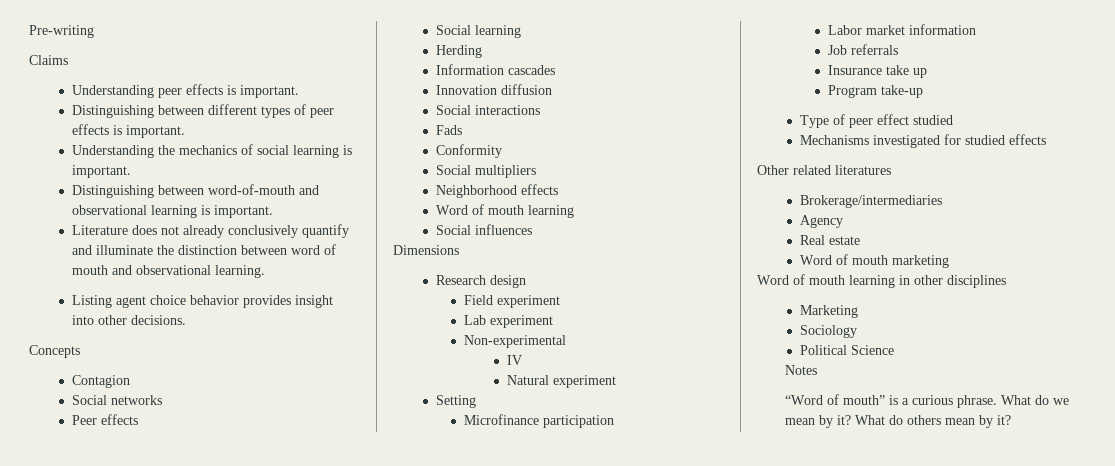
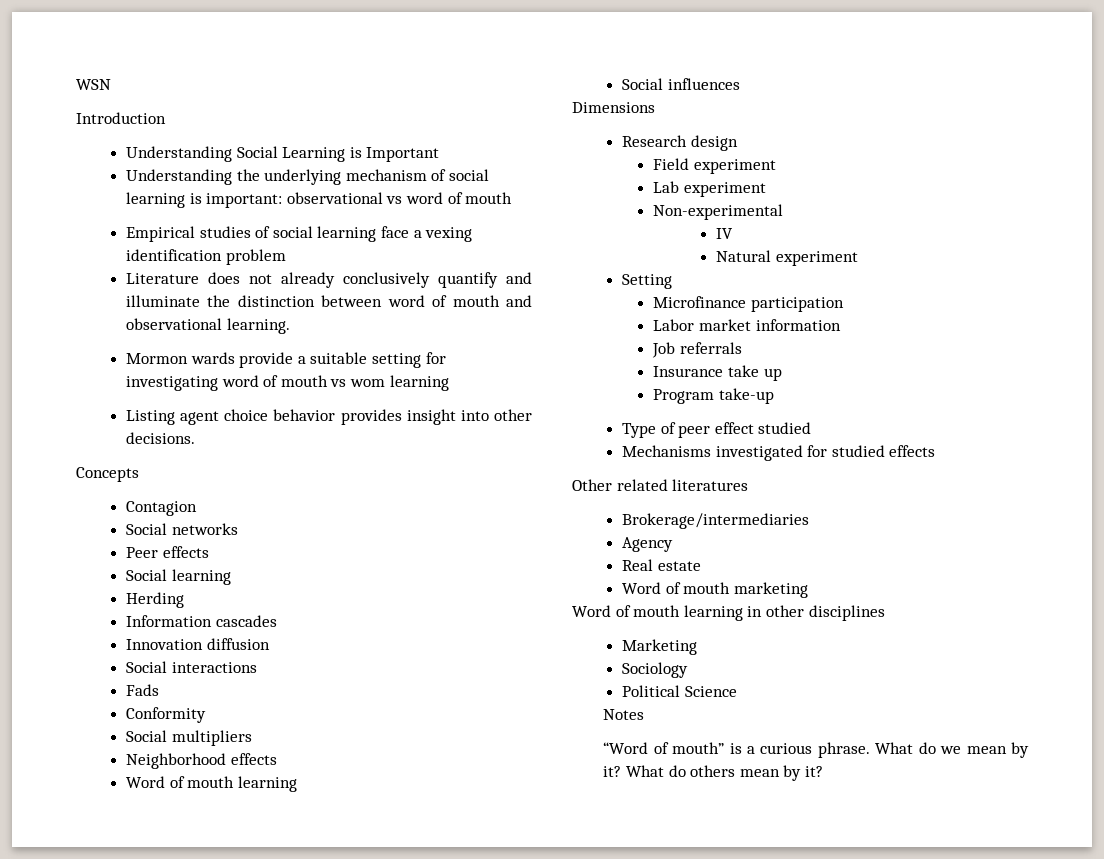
[29,25,94,38] [29,55,68,65] [71,84,299,98] [71,104,334,118] [71,124,185,138] Pre-writing // Claims // Understanding peer effects is important. // Distinguishing between different types of peer effects is important. -> [76,79,111,90] [76,112,166,124] [126,146,440,162] WSN // Introduction // Understanding Social Learning is Important
[178,145,237,155] mechanics -> [264,169,427,185] underlying mechanism
[71,165,131,178] [71,184,319,198] [71,205,273,218] important. // Distinguishing between word-of-mouth and observational learning is important. -> [206,192,513,208] [126,226,473,242] [126,249,286,265] important: observational vs word of mouth // Empirical studies of social learning face a vexing identification problem
(265, 271) none -> [126,352,446,368] [126,375,449,391] // Mormon wards provide a suitable setting for investigating word of mouth vs wom learning

